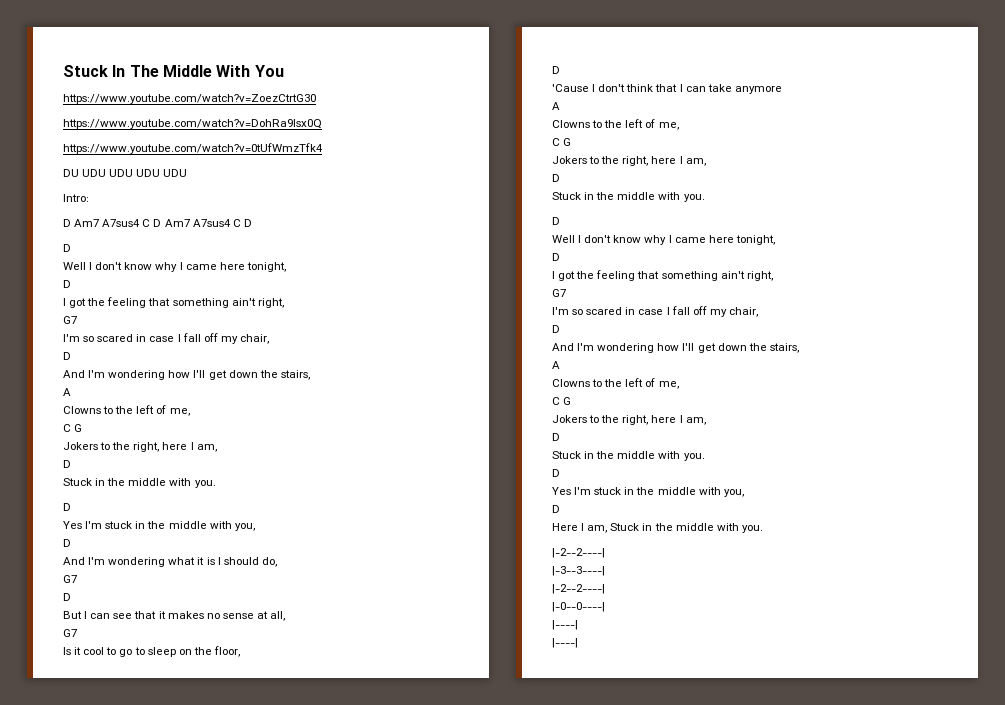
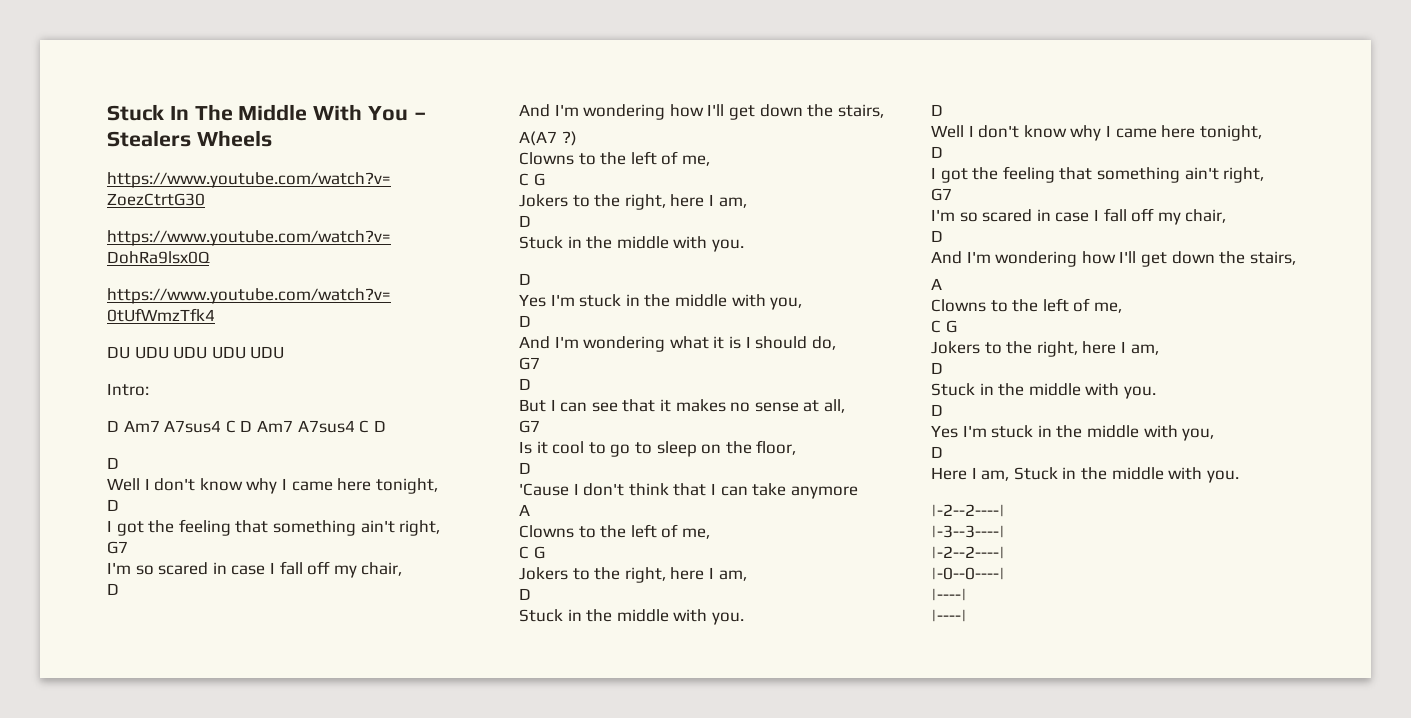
(284, 71) none -> [413,112,426,120] [107,130,272,147] – Stealers Wheels
[63,388,71,396] A -> [519,131,577,146] A(A7 ?)

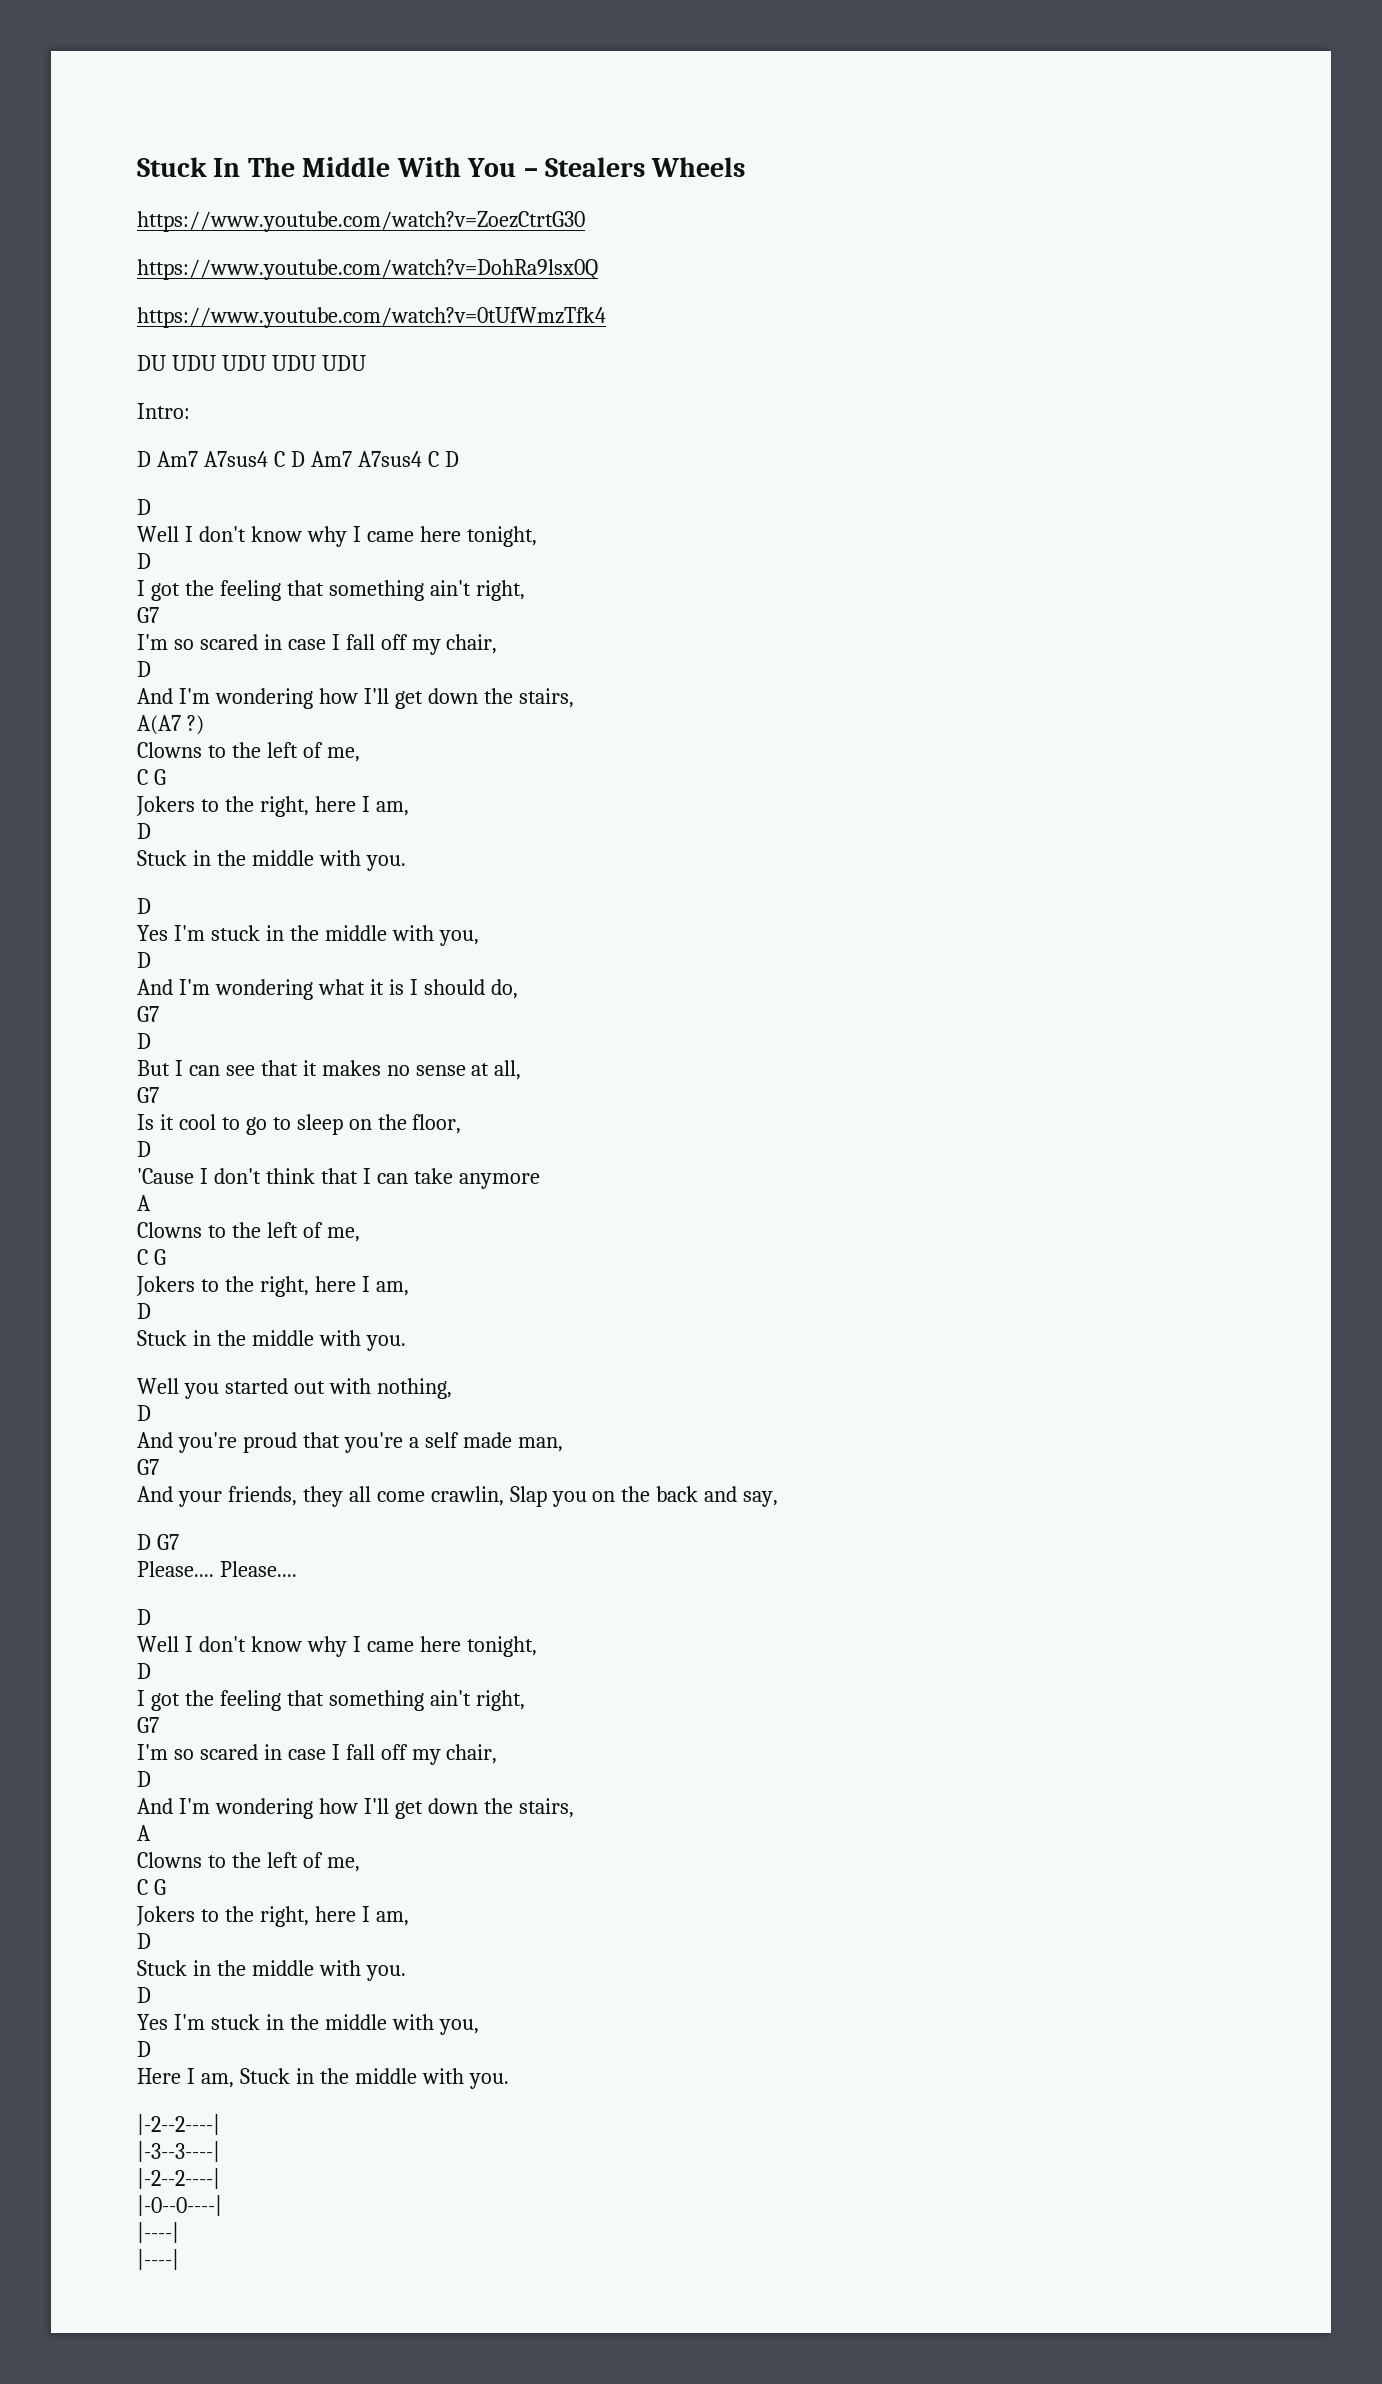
(744, 618) none -> [137,1378,452,1399] [137,1405,151,1421] [137,1432,563,1453] [137,1459,159,1475] [137,1486,779,1507] [137,1534,179,1550] [137,1561,297,1577] // Well you started out with nothing, // D // And you're proud that you're a self made man, // G7 // And your friends, they all come crawlin, Slap you on the back and say, // D G7 // Please.... Please....

